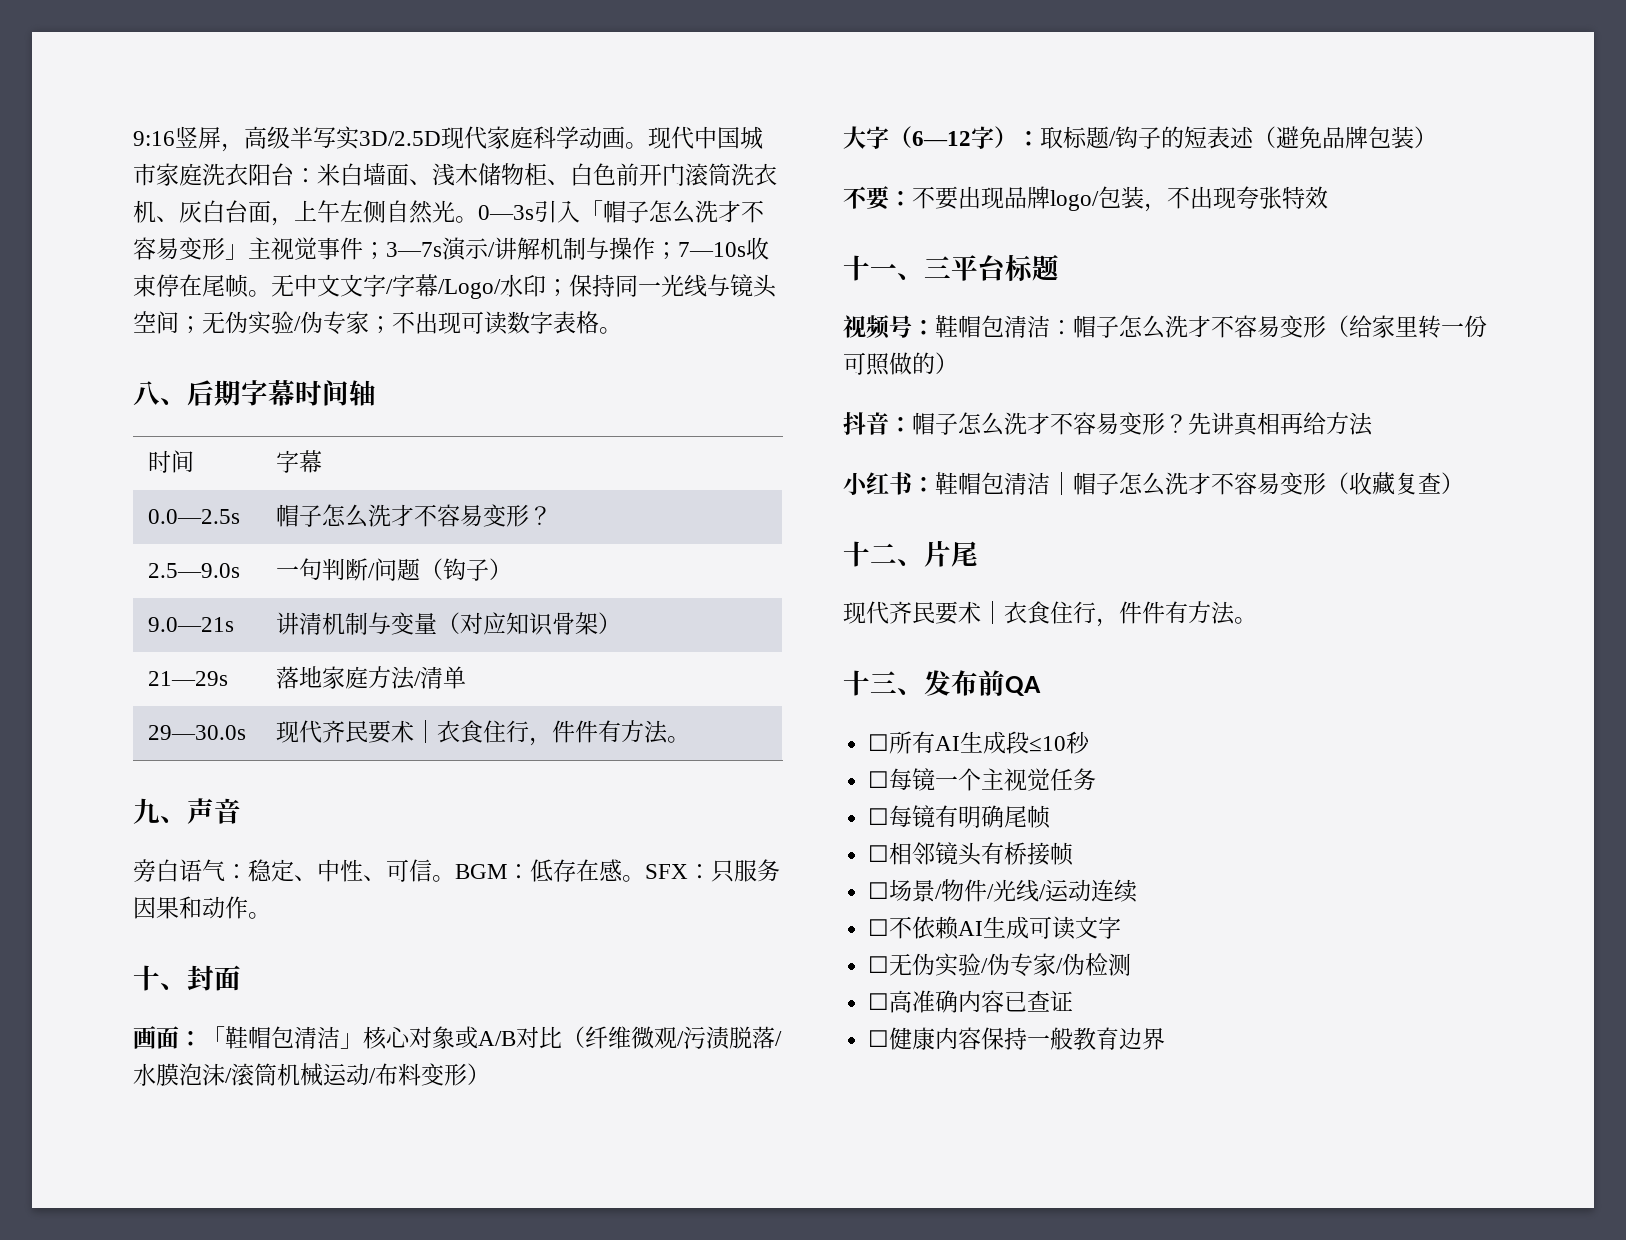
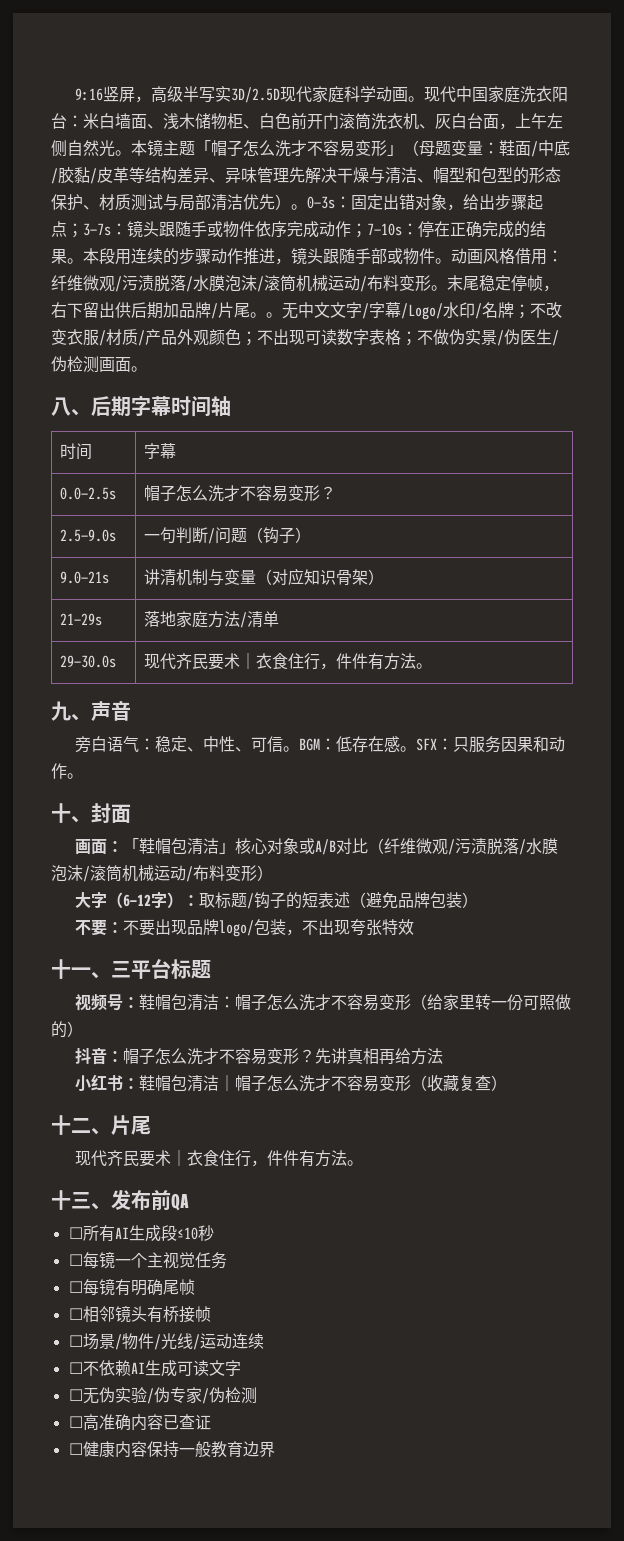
[740,126,763,149] [133,163,156,186] 城市 -> (488, 94) none
[478,200,580,223] 0—3s引入 -> [131,139,195,157] 本镜主题
[248,237,769,261] [133,274,249,298] 主视觉事件；3—7s演示/讲解机制与操作；7—10s收束停在尾帧 -> [403,140,570,157] [51,167,561,184] [51,194,543,211] [51,220,546,238] [51,247,563,265] [51,275,559,292] [51,302,266,319] （母题变量：鞋面/中底/胶黏/皮革等结构差异、异味管理先解决干燥与清洁、帽型和包型的形态保护、材质测试与局部清洁优先）。0—3s：固定出错对象，给出步骤起点；3—7s：镜头跟随手或物件依序完成动作；7—10s：停在正确完成的结果。本段用连续的步骤动作推进，镜头跟随手部或物件。动画风格借用：纤维微观/污渍脱落/水膜泡沫/滚筒机械运动/布料变形。末尾稳定停帧，右下留出供后期加品牌/片尾。
[546,274,777,298] [133,311,369,335] ；保持同一光线与镜头空间；无伪实验/伪专家 -> [475,302,562,319] [51,329,241,346] /名牌；不改变衣服/材质/产品外观颜色
(599, 322) none -> [401,329,559,346] [51,356,131,373] ；不做伪实景/伪医生/伪检测画面

